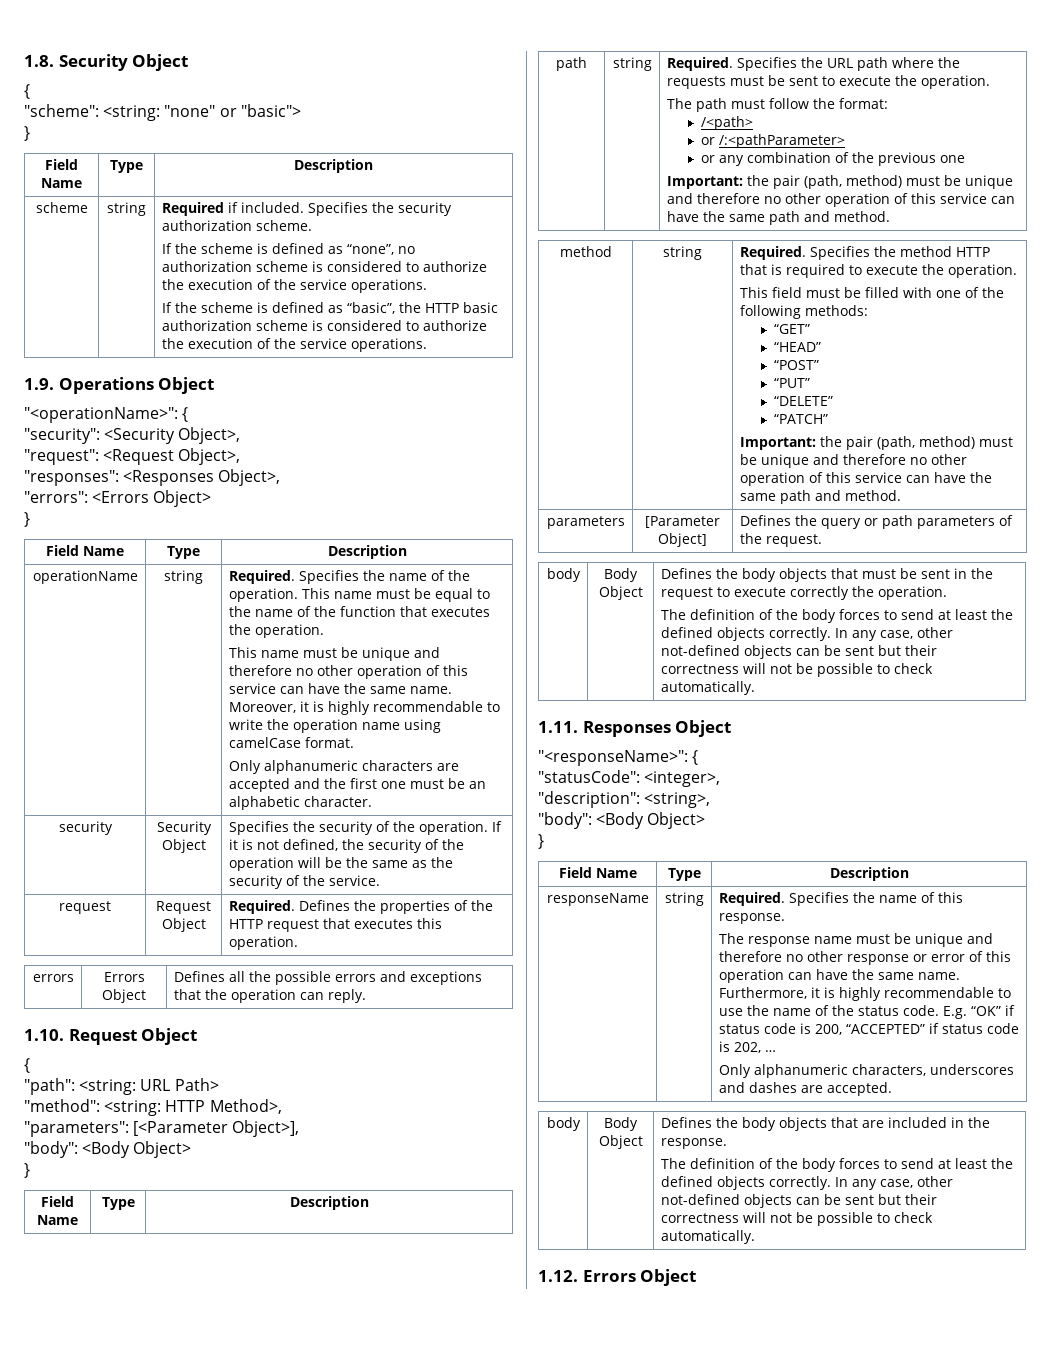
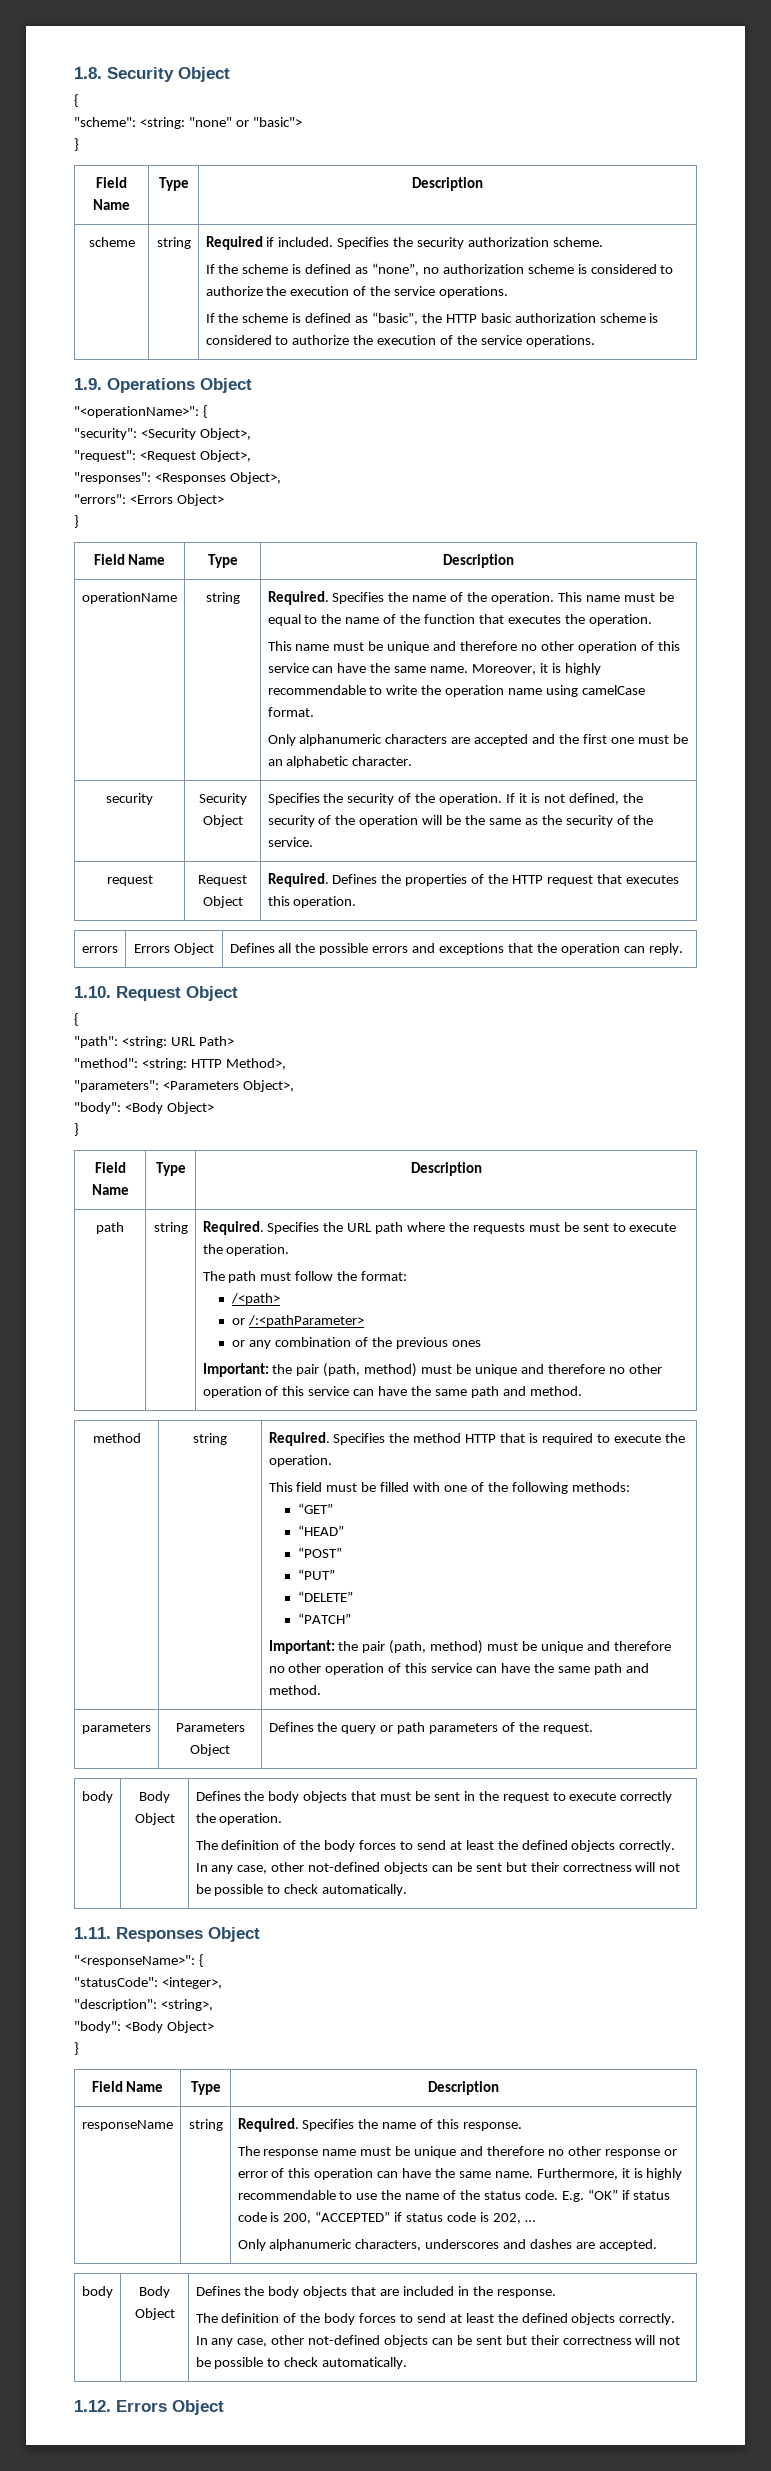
[133,1120,300,1137] [<Parameter Object>], -> [162,1080,294,1092] <Parameters Object>,
[939,155,965,163] one -> [451,1340,481,1347] ones
[645,516,720,528] [658,533,707,547] [Parameter Object] -> [175,1723,245,1732] [190,1744,230,1756] Parameters Object

